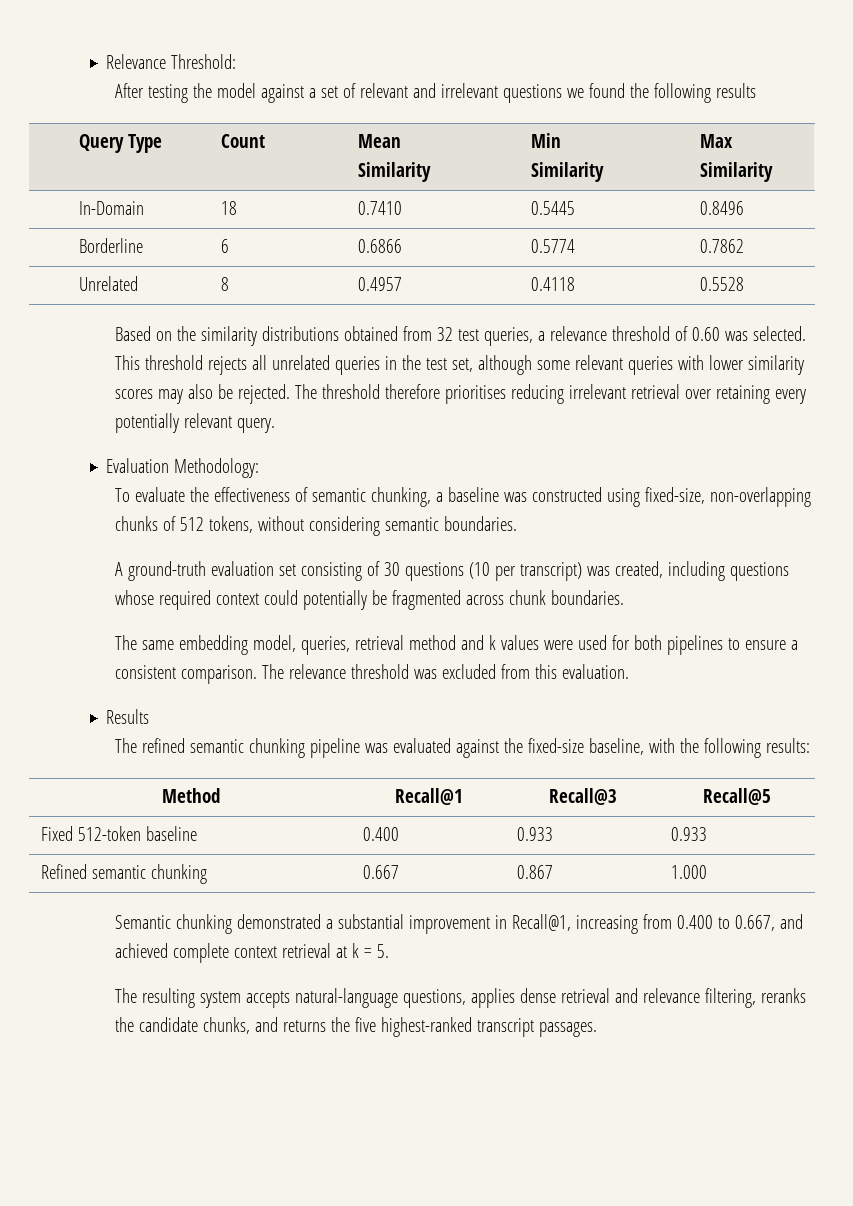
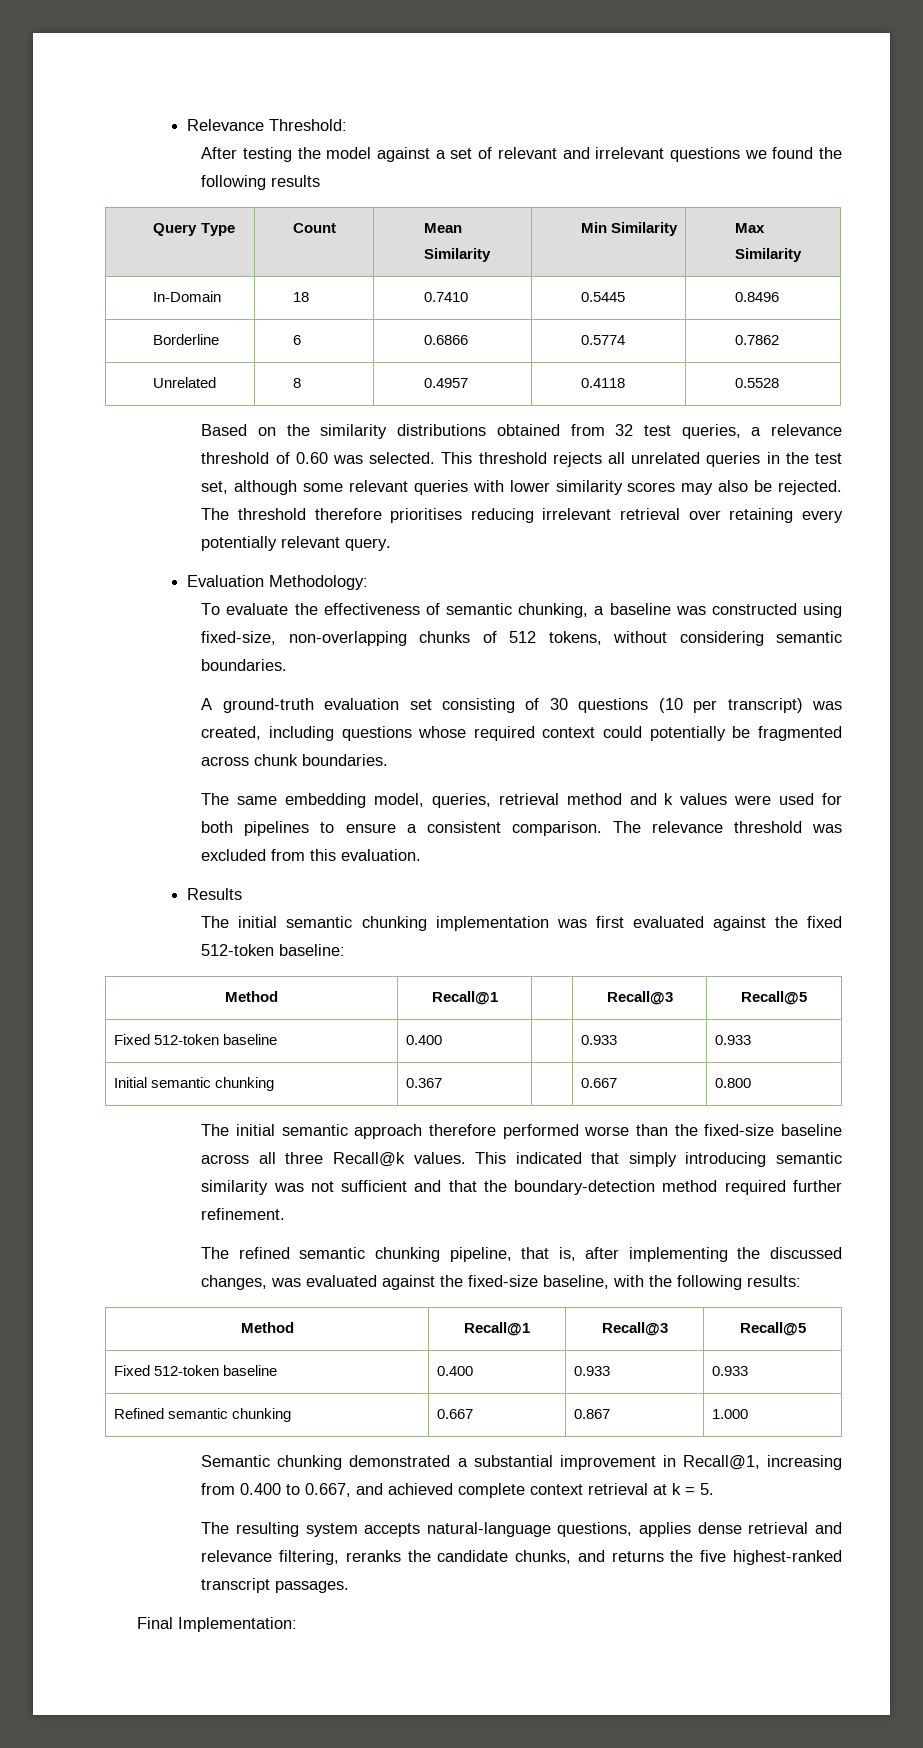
[141,738,360,758] refined semantic chunking pipeline -> [238,916,842,931] [201,944,346,956] [225,991,278,1002] [431,991,498,1005] [606,991,673,1005] [741,991,807,1005] [113,1034,277,1045] [405,1035,442,1045] [580,1035,617,1045] [714,1035,751,1045] [113,1077,274,1091] [405,1078,442,1088] [580,1078,617,1088] [714,1078,751,1088] [201,1124,843,1139] [201,1152,842,1167] [201,1180,842,1195] [201,1208,286,1220] [201,1247,842,1262] [201,1275,268,1290] initial semantic chunking implementation was first evaluated against the fixed 512-token baseline: // Method | Recall@1 | | Recall@3 | Recall@5 // Fixed 512-token baseline | 0.400 | | 0.933 | 0.933 // Initial semantic chunking | 0.367 | | 0.667 | 0.800 // The initial semantic approach therefore performed worse than the fixed-size baseline across all three Recall@k values. This indicated that simply introducing semantic similarity was not sufficient and that the boundary-detection method required further refinement. // The refined semantic chunking pipeline, that is, after implementing the discussed changes,
(597, 1029) none -> [137,1617,298,1632] // Final Implementation:

